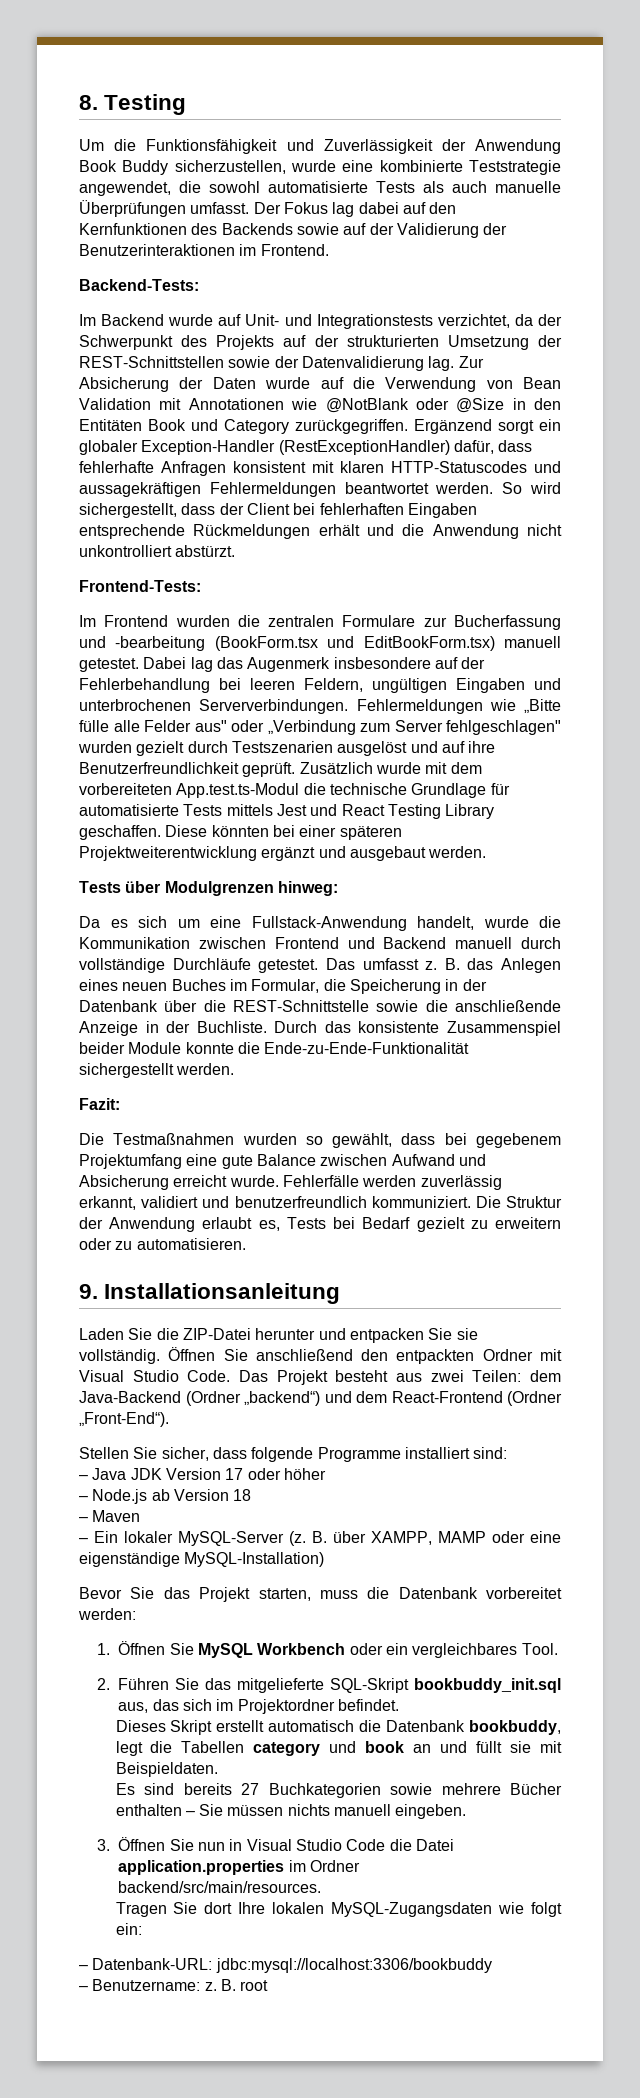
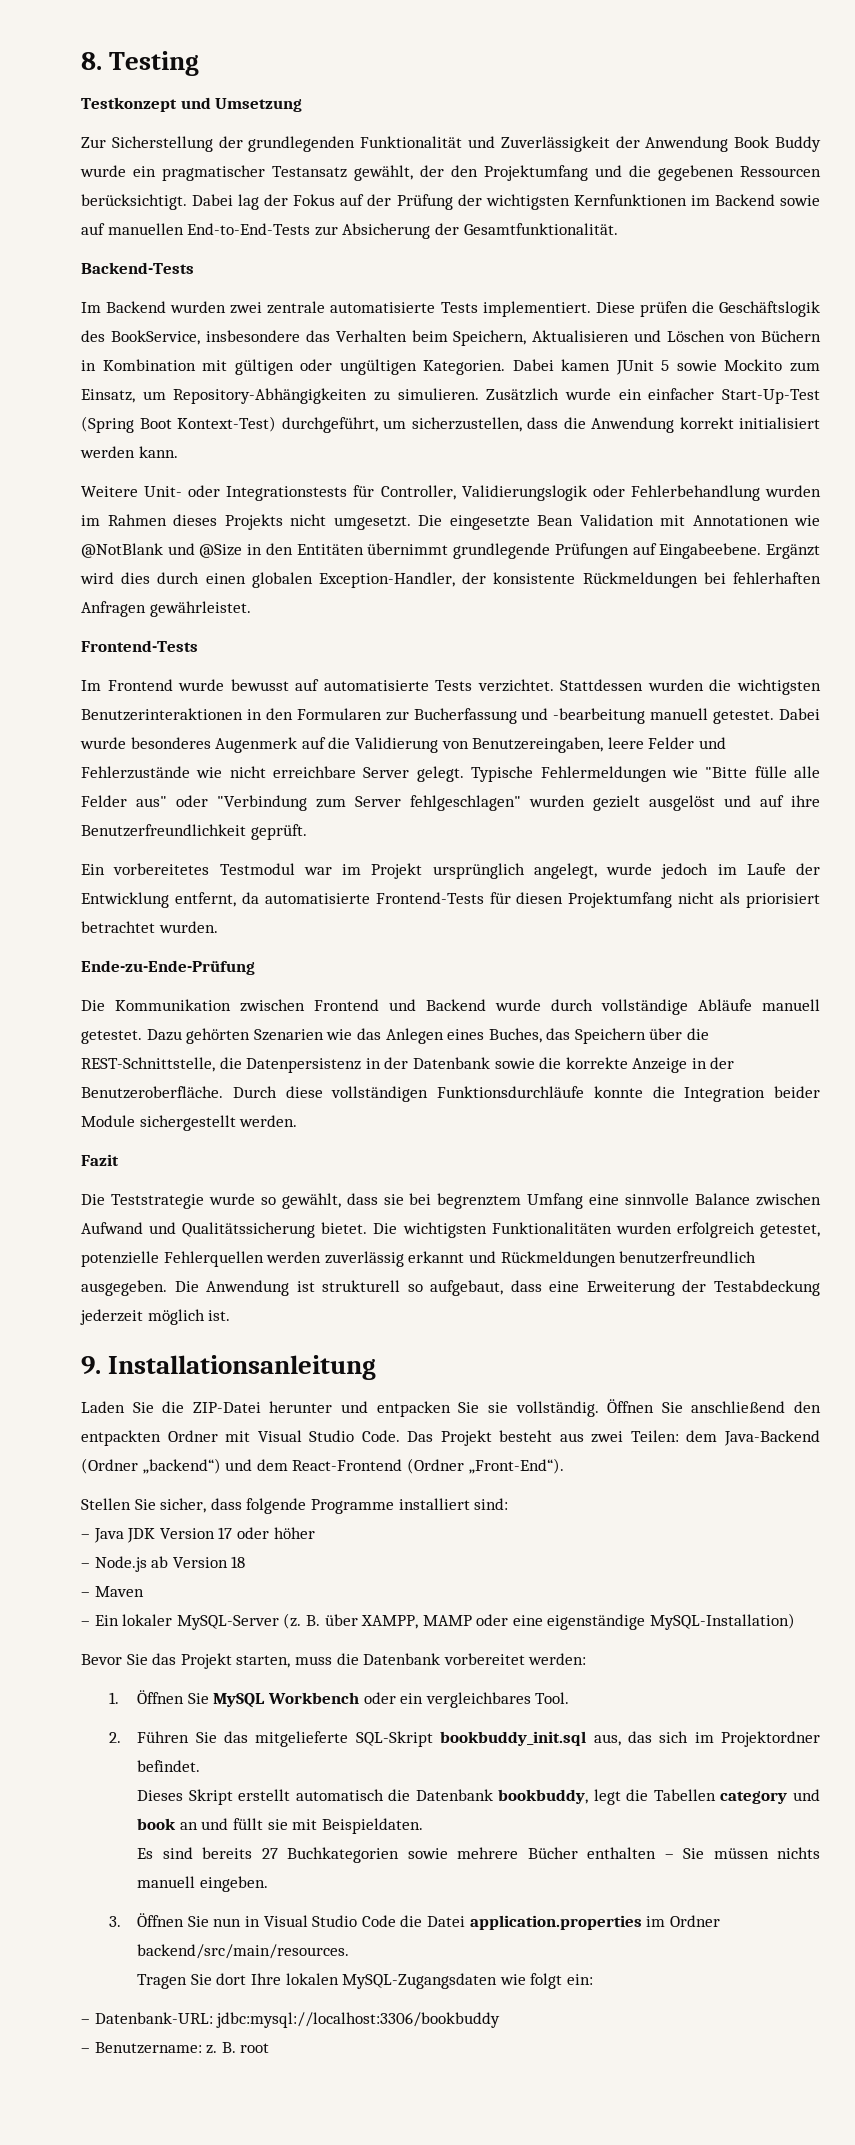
[79,139,278,154] Um die Funktionsfähigkeit -> [81,97,303,112] [81,136,463,152] Testkonzept und Umsetzung // Zur Sicherstellung der grundlegenden Funktionalität
[174,160,561,175] [79,181,561,196] [79,200,457,217] [79,223,508,238] [79,244,329,256] [79,279,199,291] [79,314,562,329] [79,335,562,350] [79,356,484,371] [79,377,513,392] sicherzustellen, wurde eine kombinierte Teststrategie angewendet, die sowohl automatisierte Tests als auch manuelle Überprüfungen umfasst. Der Fokus lag dabei auf den Kernfunktionen des Backends sowie auf der Validierung der Benutzerinteraktionen im Frontend. // Backend-Tests: // Im Backend wurde auf Unit- und Integrationstests verzichtet, da der Schwerpunkt des Projekts auf der strukturierten Umsetzung der REST-Schnittstellen sowie der Datenvalidierung lag. Zur Absicherung der Daten wurde auf die Verwendung von -> [80,165,821,181] [81,194,821,210] [81,223,618,239] [81,262,194,274] [81,301,821,317] [81,330,821,346] [81,359,821,375] [81,388,820,404] [81,416,820,433] [80,446,178,458] [81,485,821,501] [81,514,530,530] wurde ein pragmatischer Testansatz gewählt, der den Projektumfang und die gegebenen Ressourcen berücksichtigt. Dabei lag der Fokus auf der Prüfung der wichtigsten Kernfunktionen im Backend sowie auf manuellen End-to-End-Tests zur Absicherung der Gesamtfunktionalität. // Backend-Tests // Im Backend wurden zwei zentrale automatisierte Tests implementiert. Diese prüfen die Geschäftslogik des BookService, insbesondere das Verhalten beim Speichern, Aktualisieren und Löschen von Büchern in Kombination mit gültigen oder ungültigen Kategorien. Dabei kamen JUnit 5 sowie Mockito zum Einsatz, um Repository-Abhängigkeiten zu simulieren. Zusätzlich wurde ein einfacher Start-Up-Test (Spring Boot Kontext-Test) durchgeführt, um sicherzustellen, dass die Anwendung korrekt initialisiert werden kann. // Weitere Unit- oder Integrationstests für Controller, Validierungslogik oder Fehlerbehandlung wurden im Rahmen dieses Projekts nicht umgesetzt. Die eingesetzte
[415,398,449,410] oder -> [167,543,195,555] und
[148,419,561,434] [79,440,533,455] [79,461,561,476] [79,482,561,497] [79,503,477,518] [79,524,562,539] [79,545,236,557] [79,580,201,592] [79,615,561,630] [79,636,562,651] [79,657,486,672] [79,678,561,693] [79,699,349,714] Book und Category zurückgegriffen. Ergänzend sorgt ein globaler Exception-Handler (RestExceptionHandler) dafür, dass fehlerhafte Anfragen konsistent mit klaren HTTP-Statuscodes und aussagekräftigen Fehlermeldungen beantwortet werden. So wird sichergestellt, dass der Client bei fehlerhaften Eingaben entsprechende Rückmeldungen erhält und die Anwendung nicht unkontrolliert abstürzt. // Frontend-Tests: // Im Frontend wurden die zentralen Formulare zur Bucherfassung und -bearbeitung (BookForm.tsx und EditBookForm.tsx) manuell getestet. Dabei lag das Augenmerk insbesondere auf der Fehlerbehandlung bei leeren Feldern, ungültigen Eingaben und unterbrochenen Serververbindungen. -> [367,543,821,559] [80,572,821,588] [81,601,251,617] [81,640,198,652] [81,679,821,695] [81,708,820,724] [80,737,726,753] [81,766,534,782] übernimmt grundlegende Prüfungen auf Eingabeebene. Ergänzt wird dies durch einen globalen Exception-Handler, der konsistente Rückmeldungen bei fehlerhaften Anfragen gewährleistet. // Frontend-Tests // Im Frontend wurde bewusst auf automatisierte Tests verzichtet. Stattdessen wurden die wichtigsten Benutzerinteraktionen in den Formularen zur Bucherfassung und -bearbeitung manuell getestet. Dabei wurde besonderes Augenmerk auf die Validierung von Benutzereingaben, leere Felder und Fehlerzustände wie nicht erreichbare Server gelegt. Typische
[524,699,561,713] „Bitte -> [705,767,748,778] "Bitte
[267,720,356,735] „Verbindung -> [217,795,307,811] "Verbindung
[187,741,333,753] durch Testszenarien -> (640, 803) none
[299,762,482,774] [79,783,510,798] [79,804,495,819] [79,825,402,840] [79,846,487,861] [79,881,338,896] [79,916,561,931] Zusätzlich wurde mit dem vorbereiteten App.test.ts-Modul die technische Grundlage für automatisierte Tests mittels Jest und React Testing Library geschaffen. Diese könnten bei einer späteren Projektweiterentwicklung ergänzt und ausgebaut werden. // Tests über Modulgrenzen hinweg: // Da es sich um eine Fullstack-Anwendung handelt, wurde die -> [81,863,820,879] [81,892,820,908] [81,921,218,933] [81,960,255,975] [81,1000,105,1011] // Ein vorbereitetes Testmodul war im Projekt ursprünglich angelegt, wurde jedoch im Laufe der Entwicklung entfernt, da automatisierte Frontend-Tests für diesen Projektumfang nicht als priorisiert betrachtet wurden. // Ende-zu-Ende-Prüfung // Die
[455,937,513,949] manuell -> [495,999,541,1011] wurde
[172,958,561,973] [79,979,487,994] [79,1000,369,1012] Durchläufe getestet. Das umfasst z. B. das Anlegen eines neuen Buches im Formular, die Speicherung in der Datenbank über die REST-Schnittstelle -> [698,999,820,1011] [81,1028,710,1044] [81,1057,490,1073] Abläufe manuell getestet. Dazu gehörten Szenarien wie das Anlegen eines Buches, das Speichern über die REST-Schnittstelle, die Datenpersistenz in der Datenbank
[454,1000,561,1012] anschließende -> [565,1057,628,1069] korrekte
[196,1021,561,1036] [79,1042,470,1054] Buchliste. Durch das konsistente Zusammenspiel beider Module konnte die Ende-zu-Ende-Funktionalität -> [81,1086,820,1102] [81,1115,135,1127] Benutzeroberfläche. Durch diese vollständigen Funktionsdurchläufe konnte die Integration beider Module
[79,1098,120,1110] [79,1133,297,1145] Fazit: // Die Testmaßnahmen wurden -> [81,1154,119,1166] [81,1193,255,1209] Fazit // Die Teststrategie wurde
[444,1133,561,1148] [79,1154,486,1169] [79,1175,502,1190] [79,1196,562,1210] [79,1217,561,1232] [79,1238,246,1250] bei gegebenem Projektumfang eine gute Balance zwischen Aufwand und Absicherung erreicht wurde. Fehlerfälle werden zuverlässig erkannt, validiert und benutzerfreundlich kommuniziert. Die Struktur der Anwendung erlaubt es, Tests bei Bedarf gezielt zu erweitern oder zu automatisieren. -> [383,1193,821,1209] [81,1222,820,1238] [81,1251,757,1267] [81,1280,820,1296] [80,1309,231,1325] sie bei begrenztem Umfang eine sinnvolle Balance zwischen Aufwand und Qualitätssicherung bietet. Die wichtigsten Funktionalitäten wurden erfolgreich getestet, potenzielle Fehlerquellen werden zuverlässig erkannt und Rückmeldungen benutzerfreundlich ausgegeben. Die Anwendung ist strukturell so aufgebaut, dass eine Erweiterung der Testabdeckung jederzeit möglich ist.

